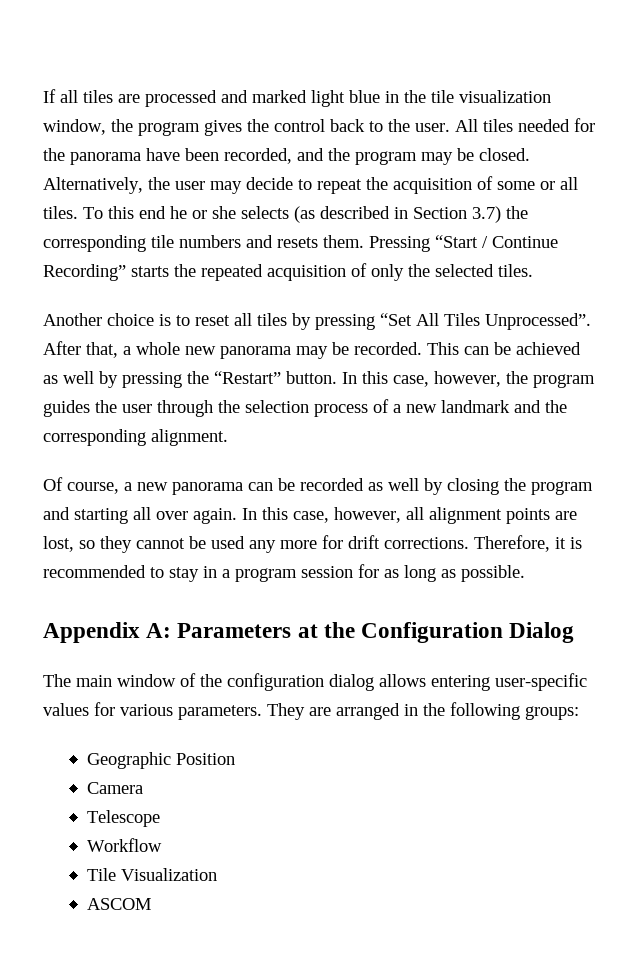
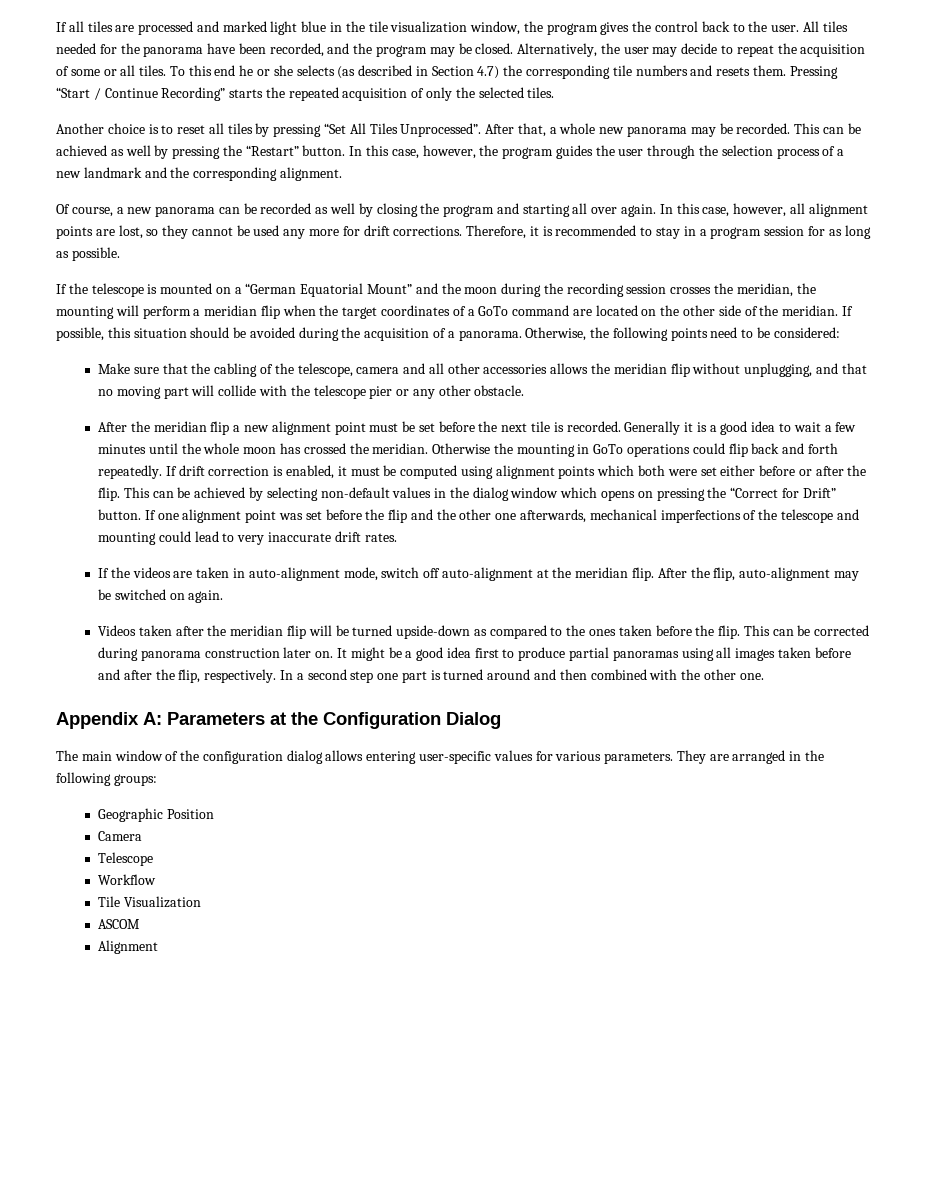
[472,206,501,223] 3.7) -> [477,66,500,79] 4.7)
(525, 573) none -> [56,283,816,297] [56,305,853,319] [56,327,840,341] [98,363,867,377] [98,385,525,399] [98,421,857,435] [98,443,838,457] [98,465,867,479] [98,487,836,501] [98,509,859,523] [98,531,397,545] [98,567,859,581] [98,589,224,603] [98,625,870,639] [98,647,851,661] [98,669,764,683] // If the telescope is mounted on a “German Equatorial Mount” and the moon during the recording session crosses the meridian, the mounting will perform a meridian flip when the target coordinates of a GoTo command are located on the other side of the meridian. If possible, this situation should be avoided during the acquisition of a panorama. Otherwise, the following points need to be considered: // Make sure that the cabling of the telescope, camera and all other accessories allows the meridian flip without unplugging, and that no moving part will collide with the telescope pier or any other obstacle. // After the meridian flip a new alignment point must be set before the next tile is recorded. Generally it is a good idea to wait a few minutes until the whole moon has crossed the meridian. Otherwise the mounting in GoTo operations could flip back and forth repeatedly. If drift correction is enabled, it must be computed using alignment points which both were set either before or after the flip. This can be achieved by selecting non-default values in the dialog window which opens on pressing the “Correct for Drift” button. If one alignment point was set before the flip and the other one afterwards, mechanical imperfections of the telescope and mounting could lead to very inaccurate drift rates. // If the videos are taken in auto-alignment mode, switch off auto-alignment at the meridian flip. After the flip, auto-alignment may be switched on again. // Videos taken after the meridian flip will be turned upside-down as compared to the ones taken before the flip. This can be corrected during panorama construction later on. It might be a good idea first to produce partial panoramas using all images taken before and after the flip, respectively. In a second step one part is turned around and then combined with the other one.
(151, 904) none -> [98,940,159,954] // Alignment

